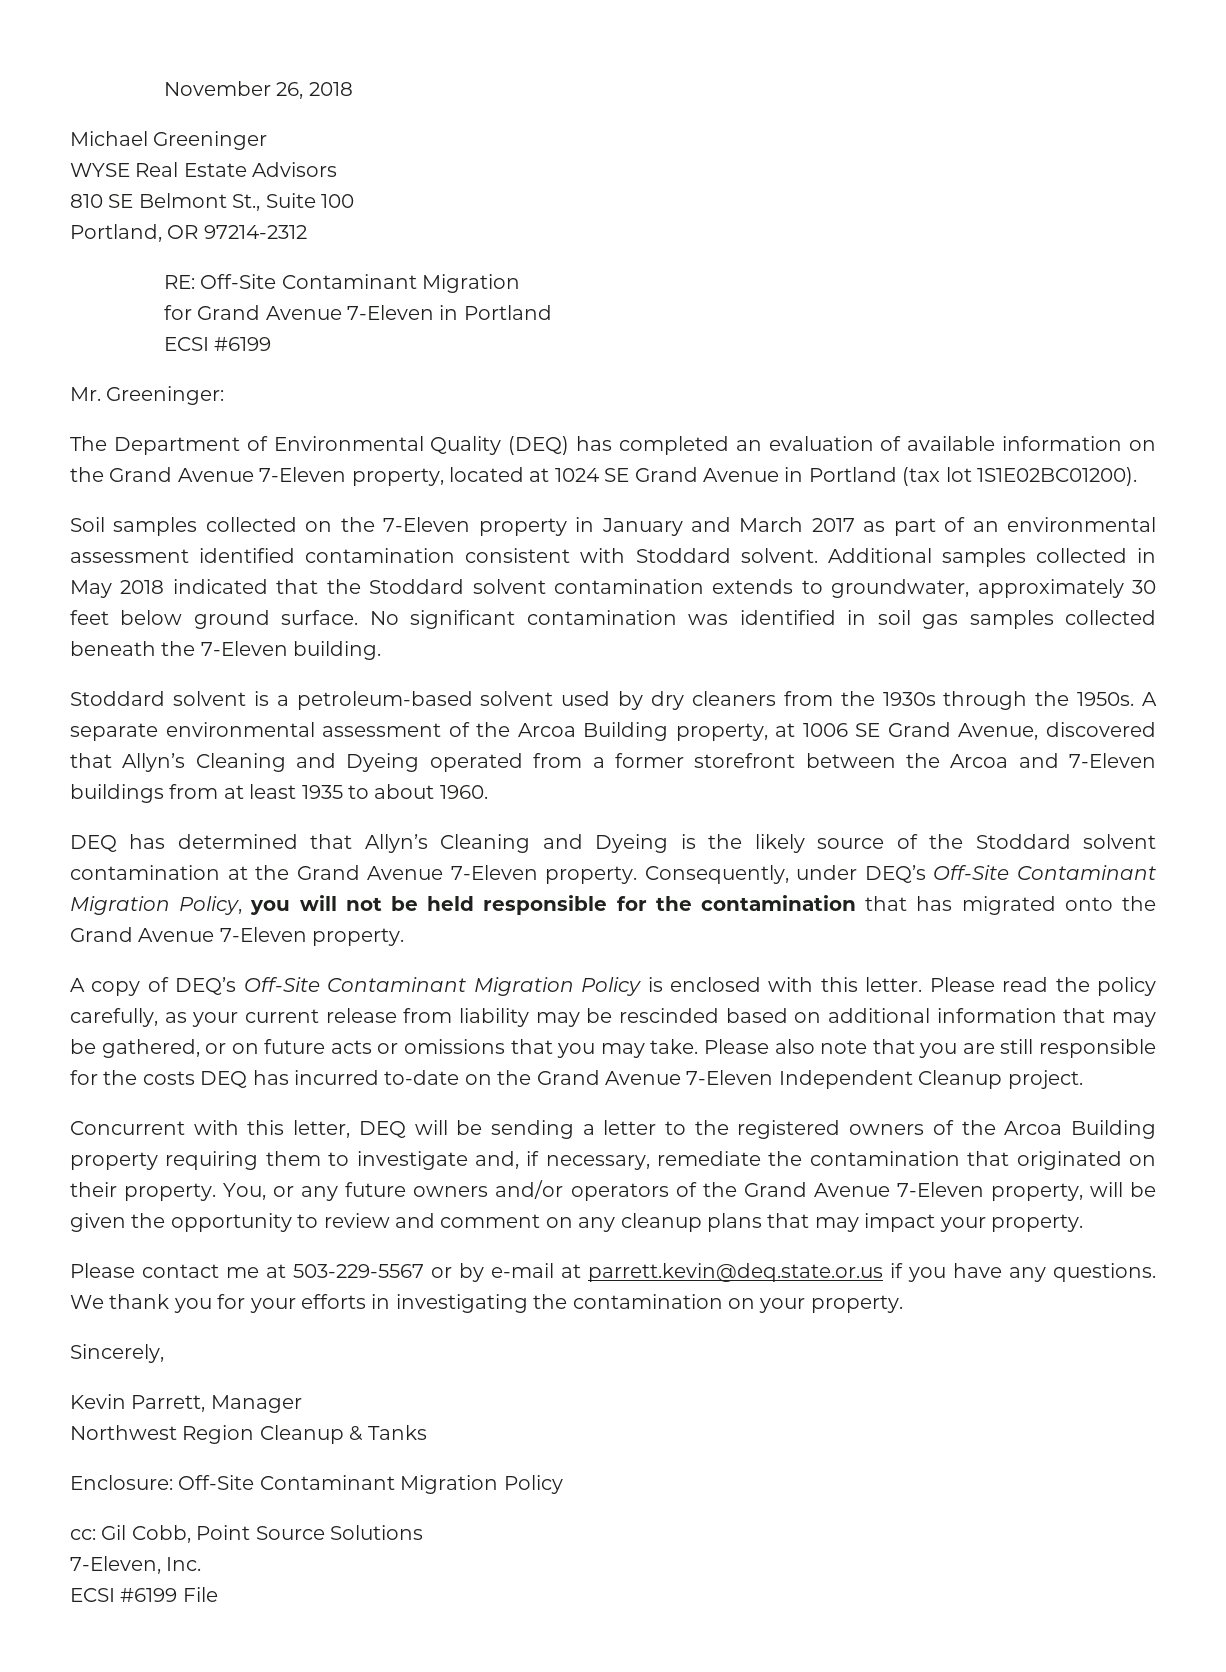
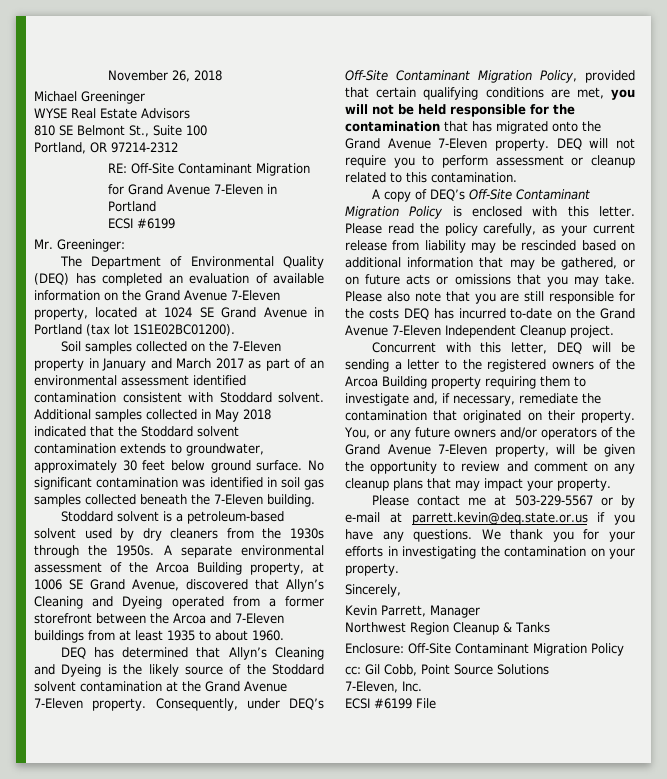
(243, 905) none -> [585,70,635,83] [345,87,604,100] provided that certain qualifying conditions are met,
(405, 937) none -> [556,138,635,150] [345,155,635,168] [345,172,517,183] DEQ will not require you to perform assessment or cleanup related to this contamination.

